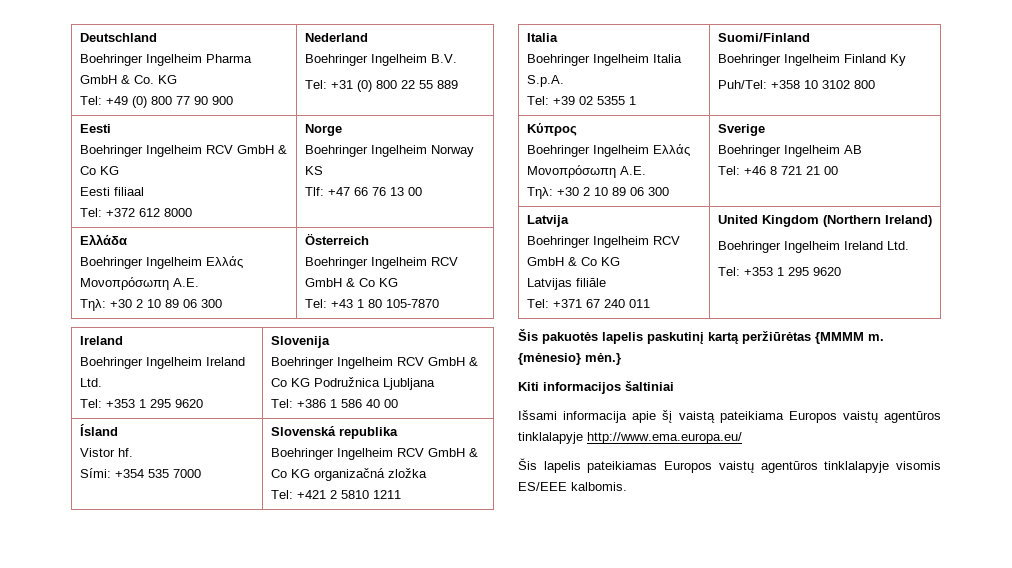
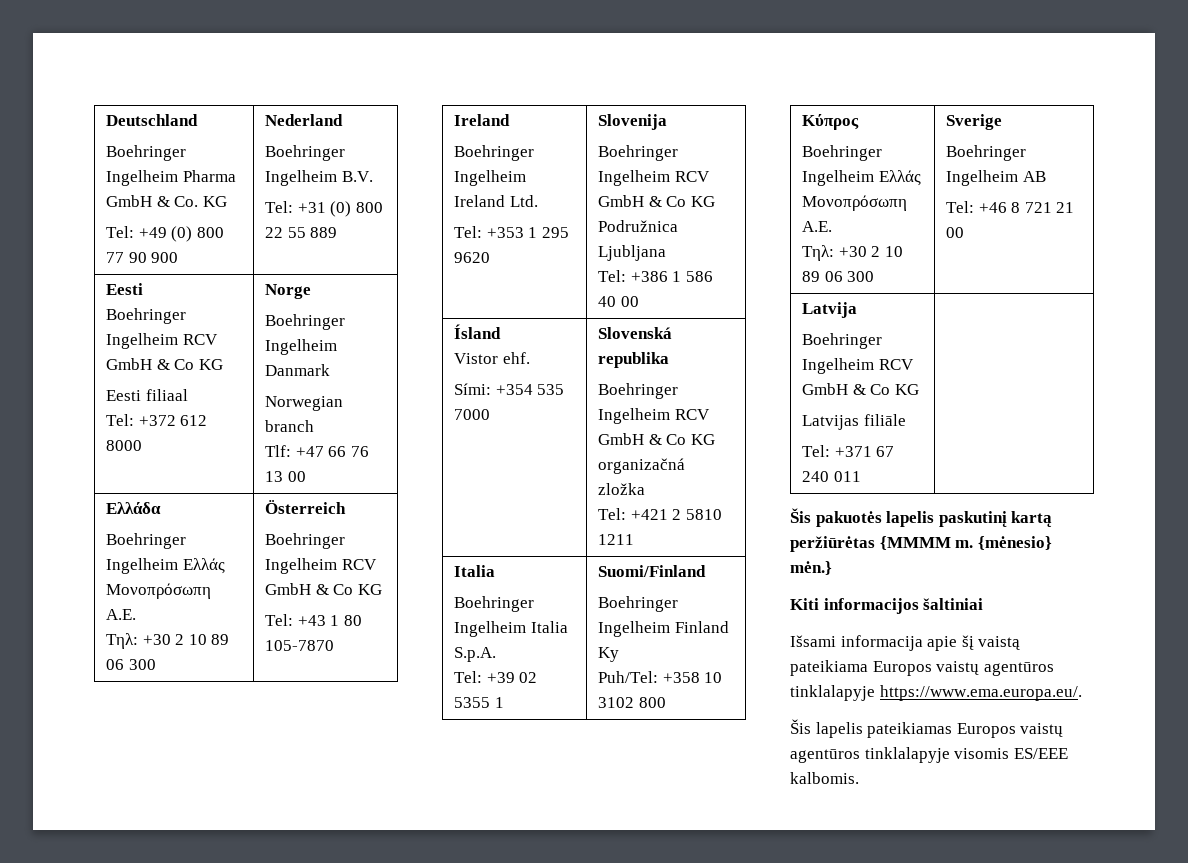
[430,145,474,157] [304,166,323,175] Norway KS -> [265,364,331,376] [265,396,344,411] [265,420,315,432] Danmark // Norwegian branch
[117,448,133,457] hf. -> [502,352,530,364] ehf.
[717,215,932,227] [717,241,909,253] [717,267,841,276] United Kingdom (Northern Ireland) // Boehringer Ingelheim Ireland Ltd. // Tel: +353 1 295 9620 -> (861, 476) none
[587,432,742,444] http://www.ema.europa.eu/ -> [879,685,1082,701] https://www.ema.europa.eu/.

